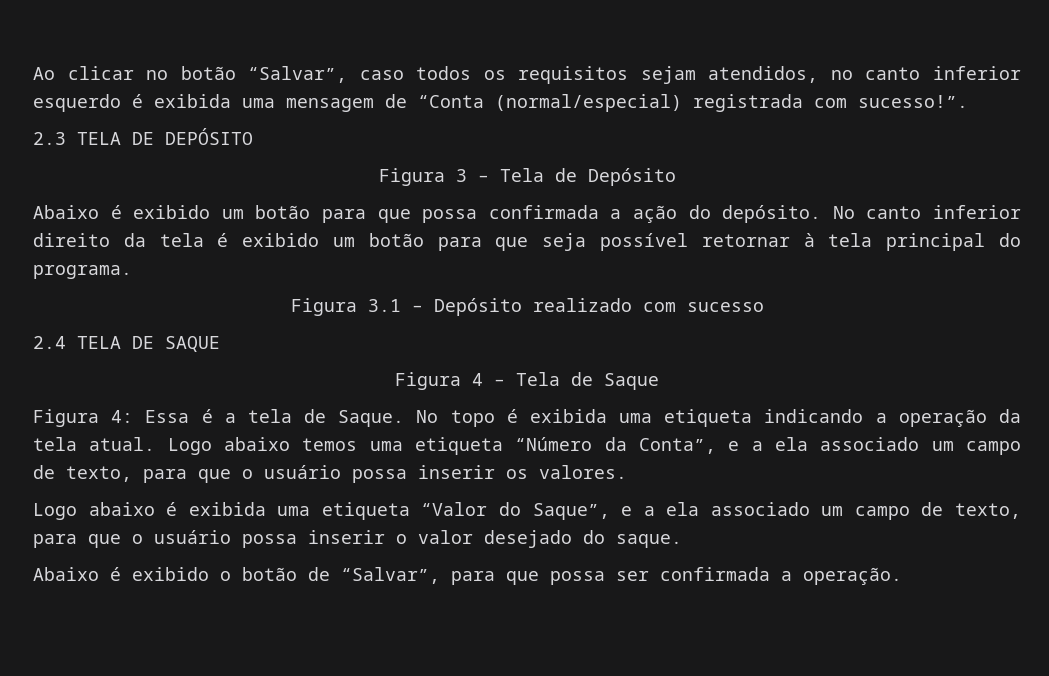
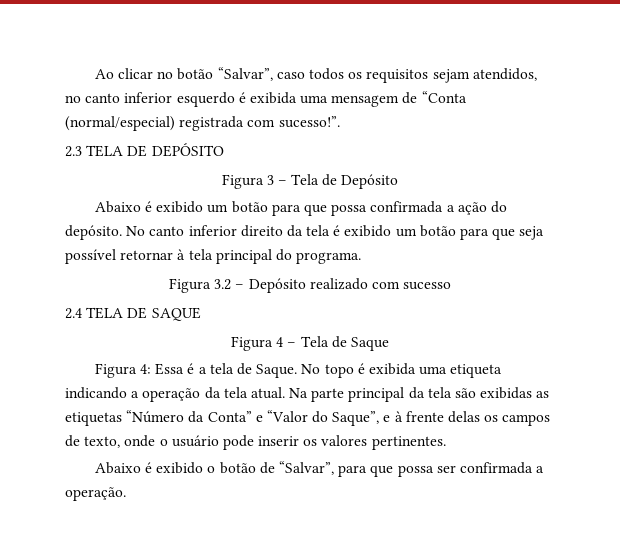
[367,299,401,312] 3.1 -> [214,279,232,290] 3.2
[167,437,1022,455] [33,465,627,483] [33,502,1021,520] [33,530,682,548] Logo abaixo temos uma etiqueta “Número da Conta”, e a ela associado um campo de texto, para que o usuário possa inserir os valores. // Logo abaixo é exibida uma etiqueta “Valor do Saque”, e a ela associado um campo de texto, para que o usuário possa inserir o valor desejado do saque. -> [289,387,550,402] [65,410,551,426] [65,435,446,450] Na parte principal da tela são exibidas as etiquetas “Número da Conta” e “Valor do Saque”, e à frente delas os campos de texto, onde o usuário pode inserir os valores pertinentes.

